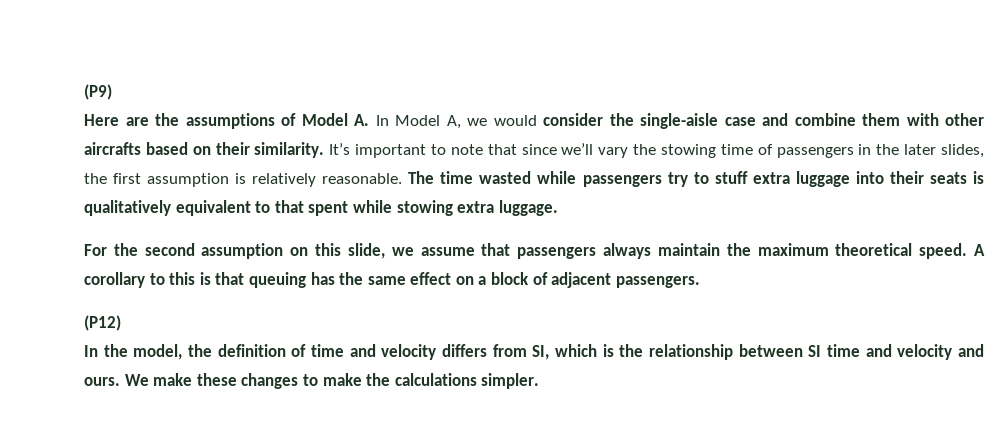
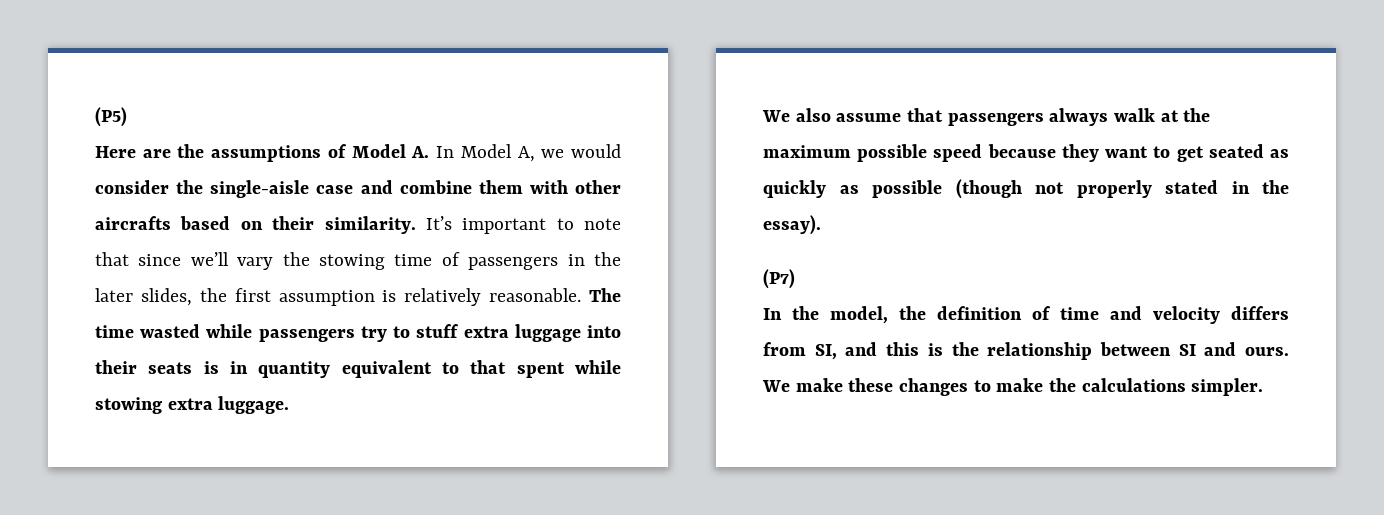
[84,84,112,100] (P9) -> [95,107,127,127] (P5)
[84,200,171,216] qualitatively -> [230,361,331,378] in quantity
[84,243,986,259] [84,272,700,288] [84,315,121,331] For the second assumption on this slide, we assume that passengers always maintain the maximum theoretical speed. A corollary to this is that queuing has the same effect on a block of adjacent passengers. // (P12) -> [762,108,1211,126] [763,144,1289,162] [763,179,1289,199] [763,215,821,235] [763,269,795,289] We also assume that passengers always walk at the maximum possible speed because they want to get seated as quickly as possible (though not properly stated in the essay). // (P7)
[555,344,598,357] which -> [845,342,920,356] and this
[826,344,953,360] time and velocity -> (1196, 350) none

